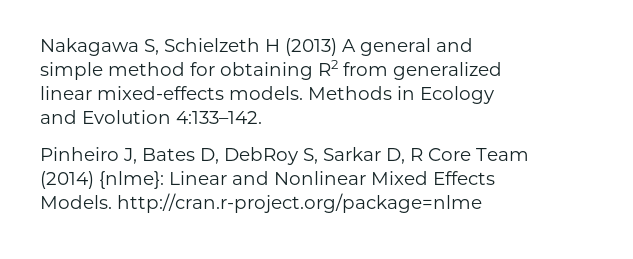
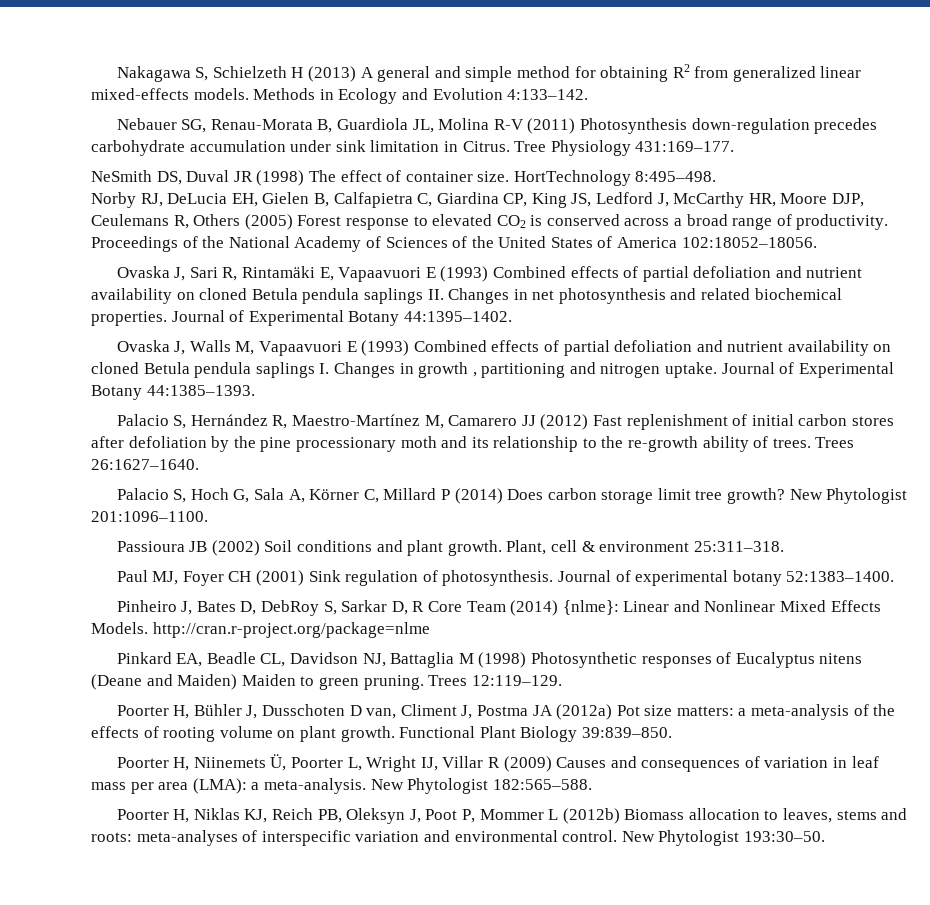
(262, 117) none -> [116,118,878,134] [91,140,735,156] [91,170,717,186] [91,192,865,208] [91,214,889,230] [91,236,817,252] [116,266,863,282] [91,288,842,304] [91,310,512,326] [116,340,892,356] [91,362,894,378] [91,385,255,400] [116,414,894,430] [91,436,855,452] [91,459,199,470] [116,488,908,504] [91,511,208,522] [116,540,784,556] [116,570,895,586] // Nebauer SG, Renau-Morata B, Guardiola JL, Molina R-V (2011) Photosynthesis down-regulation precedes carbohydrate accumulation under sink limitation in Citrus. Tree Physiology 431:169–177. // NeSmith DS, Duval JR (1998) The effect of container size. HortTechnology 8:495–498. // Norby RJ, DeLucia EH, Gielen B, Calfapietra C, Giardina CP, King JS, Ledford J, McCarthy HR, Moore DJP, Ceulemans R, Others (2005) Forest response to elevated CO2 is conserved across a broad range of productivity. Proceedings of the National Academy of Sciences of the United States of America 102:18052–18056. // Ovaska J, Sari R, Rintamäki E, Vapaavuori E (1993) Combined effects of partial defoliation and nutrient availability on cloned Betula pendula saplings II. Changes in net photosynthesis and related biochemical properties. Journal of Experimental Botany 44:1395–1402. // Ovaska J, Walls M, Vapaavuori E (1993) Combined effects of partial defoliation and nutrient availability on cloned Betula pendula saplings I. Changes in growth , partitioning and nitrogen uptake. Journal of Experimental Botany 44:1385–1393. // Palacio S, Hernández R, Maestro-Martínez M, Camarero JJ (2012) Fast replenishment of initial carbon stores after defoliation by the pine processionary moth and its relationship to the re-growth ability of trees. Trees 26:1627–1640. // Palacio S, Hoch G, Sala A, Körner C, Millard P (2014) Does carbon storage limit tree growth? New Phytologist 201:1096–1100. // Passioura JB (2002) Soil conditions and plant growth. Plant, cell & environment 25:311–318. // Paul MJ, Foyer CH (2001) Sink regulation of photosynthesis. Journal of experimental botany 52:1383–1400.
(482, 203) none -> [116,652,863,668] [91,674,562,690] [116,704,896,720] [91,726,672,742] [116,754,879,772] [91,778,592,794] [116,808,908,824] [91,830,825,846] // Pinkard EA, Beadle CL, Davidson NJ, Battaglia M (1998) Photosynthetic responses of Eucalyptus nitens (Deane and Maiden) Maiden to green pruning. Trees 12:119–129. // Poorter H, Bühler J, Dusschoten D van, Climent J, Postma JA (2012a) Pot size matters: a meta-analysis of the effects of rooting volume on plant growth. Functional Plant Biology 39:839–850. // Poorter H, Niinemets Ü, Poorter L, Wright IJ, Villar R (2009) Causes and consequences of variation in leaf mass per area (LMA): a meta-analysis. New Phytologist 182:565–588. // Poorter H, Niklas KJ, Reich PB, Oleksyn J, Poot P, Mommer L (2012b) Biomass allocation to leaves, stems and roots: meta-analyses of interspecific variation and environmental control. New Phytologist 193:30–50.

